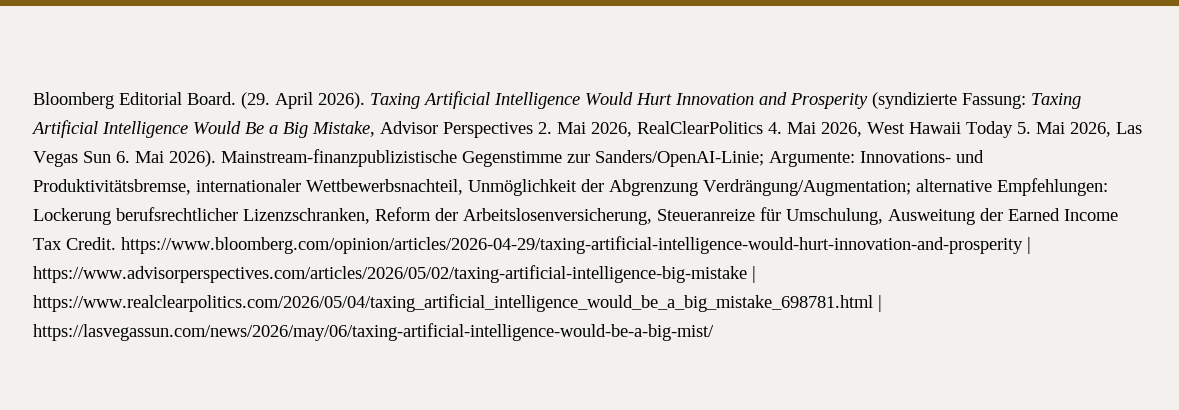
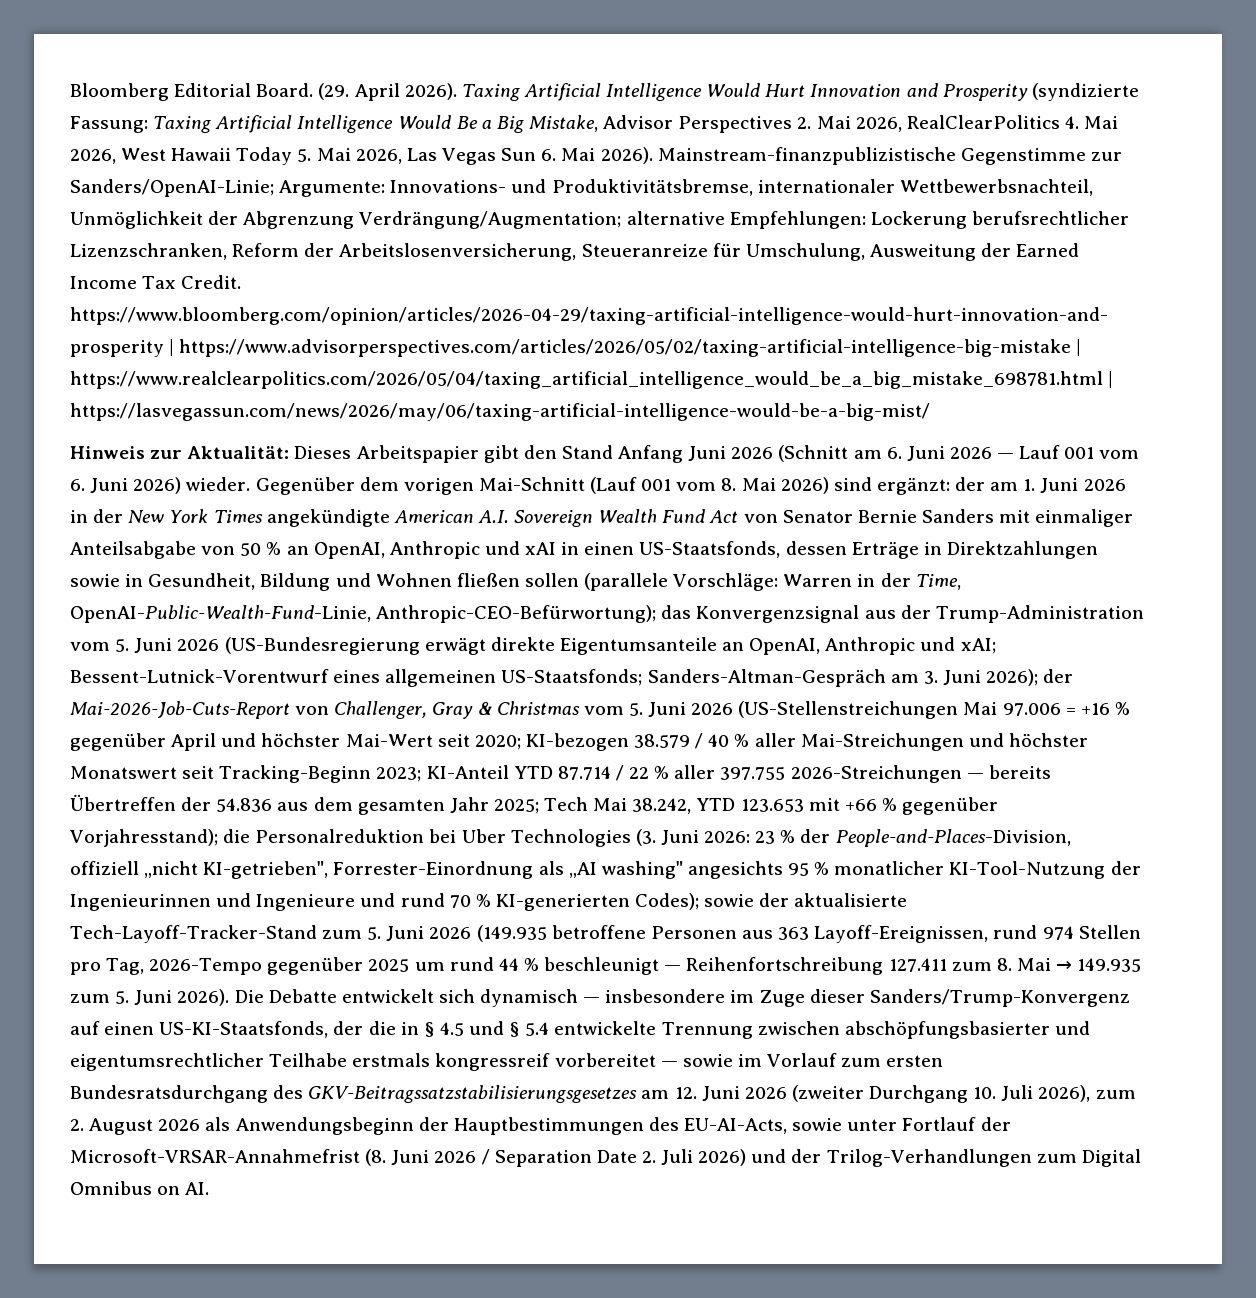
(714, 332) none -> [70,445,1140,463] [70,477,1126,495] [70,509,1134,527] [70,541,1098,559] [70,573,961,591] [70,605,1144,623] [70,637,996,655] [70,669,1074,687] [70,701,1130,719] [70,733,1088,751] [70,765,1051,783] [70,794,999,815] [70,829,1071,847] [70,861,1141,879] [70,893,908,911] [70,925,1141,943] [70,957,1142,975] [70,989,1130,1007] [70,1021,1090,1039] [70,1053,944,1071] [70,1085,1136,1103] [70,1117,1011,1135] [70,1149,1141,1167] [70,1181,210,1195] // Hinweis zur Aktualität: Dieses Arbeitspapier gibt den Stand Anfang Juni 2026 (Schnitt am 6. Juni 2026 — Lauf 001 vom 6. Juni 2026) wieder. Gegenüber dem vorigen Mai-Schnitt (Lauf 001 vom 8. Mai 2026) sind ergänzt: der am 1. Juni 2026 in der New York Times angekündigte American A.I. Sovereign Wealth Fund Act von Senator Bernie Sanders mit einmaliger Anteilsabgabe von 50 % an OpenAI, Anthropic und xAI in einen US-Staatsfonds, dessen Erträge in Direktzahlungen sowie in Gesundheit, Bildung und Wohnen fließen sollen (parallele Vorschläge: Warren in der Time, OpenAI-Public-Wealth-Fund-Linie, Anthropic-CEO-Befürwortung); das Konvergenzsignal aus der Trump-Administration vom 5. Juni 2026 (US-Bundesregierung erwägt direkte Eigentumsanteile an OpenAI, Anthropic und xAI; Bessent-Lutnick-Vorentwurf eines allgemeinen US-Staatsfonds; Sanders-Altman-Gespräch am 3. Juni 2026); der Mai-2026-Job-Cuts-Report von Challenger, Gray & Christmas vom 5. Juni 2026 (US-Stellenstreichungen Mai 97.006 = +16 % gegenüber April und höchster Mai-Wert seit 2020; KI-bezogen 38.579 / 40 % aller Mai-Streichungen und höchster Monatswert seit Tracking-Beginn 2023; KI-Anteil YTD 87.714 / 22 % aller 397.755 2026-Streichungen — bereits Übertreffen der 54.836 aus dem gesamten Jahr 2025; Tech Mai 38.242, YTD 123.653 mit +66 % gegenüber Vorjahresstand); die Personalreduktion bei Uber Technologies (3. Juni 2026: 23 % der People-and-Places-Division, offiziell „nicht KI-getrieben", Forrester-Einordnung als „AI washing" angesichts 95 % monatlicher KI-Tool-Nutzung der Ingenieurinnen und Ingenieure und rund 70 % KI-generierten Codes); sowie der aktualisierte Tech-Layoff-Tracker-Stand zum 5. Juni 2026 (149.935 betroffene Personen aus 363 Layoff-Ereignissen, rund 974 Stellen pro Tag, 2026-Tempo gegenüber 2025 um rund 44 % beschleunigt — Reihenfortschreibung 127.411 zum 8. Mai → 149.935 zum 5. Juni 2026). Die Debatte entwickelt sich dynamisch — insbesondere im Zuge dieser Sanders/Trump-Konvergenz auf einen US-KI-Staatsfonds, der die in § 4.5 und § 5.4 entwickelte Trennung zwischen abschöpfungsbasierter und eigentumsrechtlicher Teilhabe erstmals kongressreif vorbereitet — sowie im Vorlauf zum ersten Bundesratsdurchgang des GKV-Beitragssatzstabilisierungsgesetzes am 12. Juni 2026 (zweiter Durchgang 10. Juli 2026), zum 2. August 2026 als Anwendungsbeginn der Hauptbestimmungen des EU-AI-Acts, sowie unter Fortlauf der Microsoft-VRSAR-Annahmefrist (8. Juni 2026 / Separation Date 2. Juli 2026) und der Trilog-Verhandlungen zum Digital Omnibus on AI.

